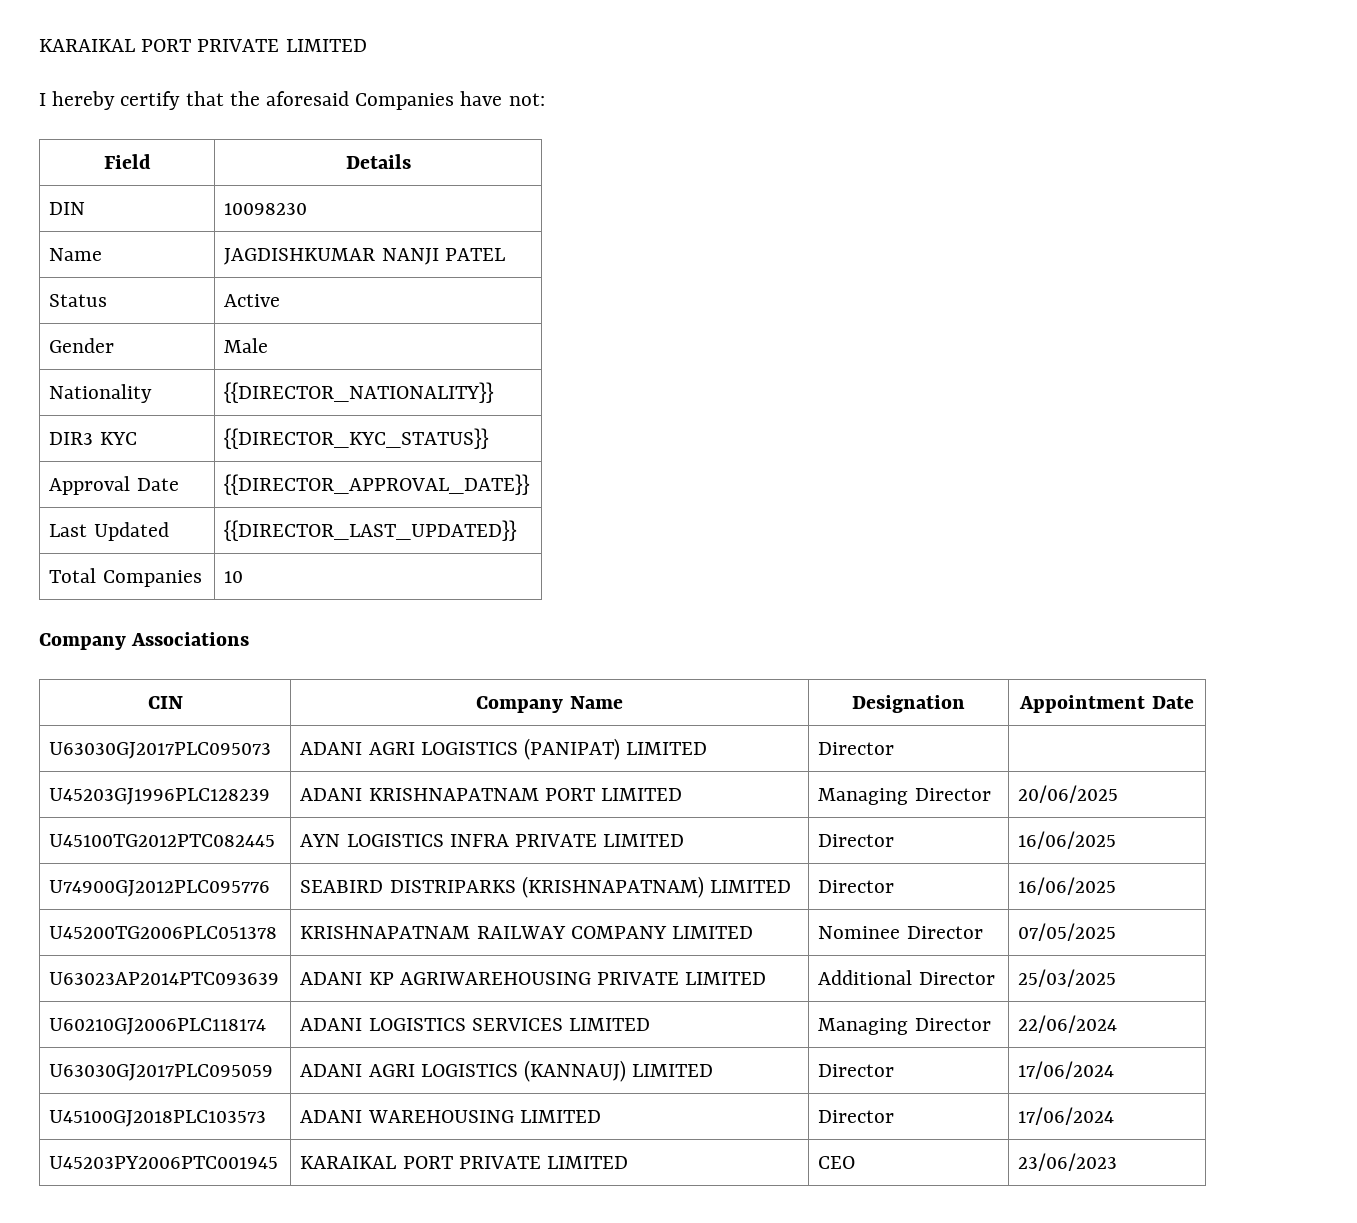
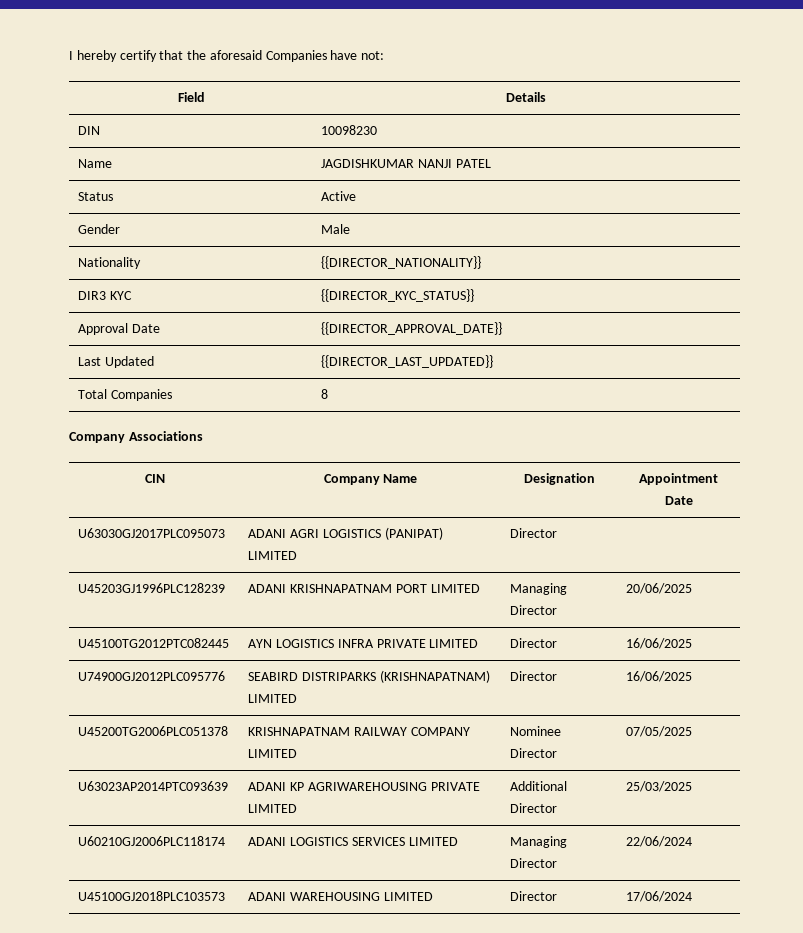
[39,39,367,52] KARAIKAL PORT PRIVATE LIMITED // -> (69, 55) none
[224,571,244,583] 10 -> [321,389,329,399] 8
[49,1064,274,1081] [300,1060,714,1082] [818,1064,895,1077] [1018,1061,1115,1079] // U63030GJ2017PLC095059 | ADANI AGRI LOGISTICS (KANNAUJ) LIMITED | Director | 17/06/2024 -> (693, 841) none
[49,1156,279,1169] [300,1156,628,1169] [818,1156,856,1169] [1018,1153,1118,1171] // U45203PY2006PTC001945 | KARAIKAL PORT PRIVATE LIMITED | CEO | 23/06/2023 -> (693, 896) none

